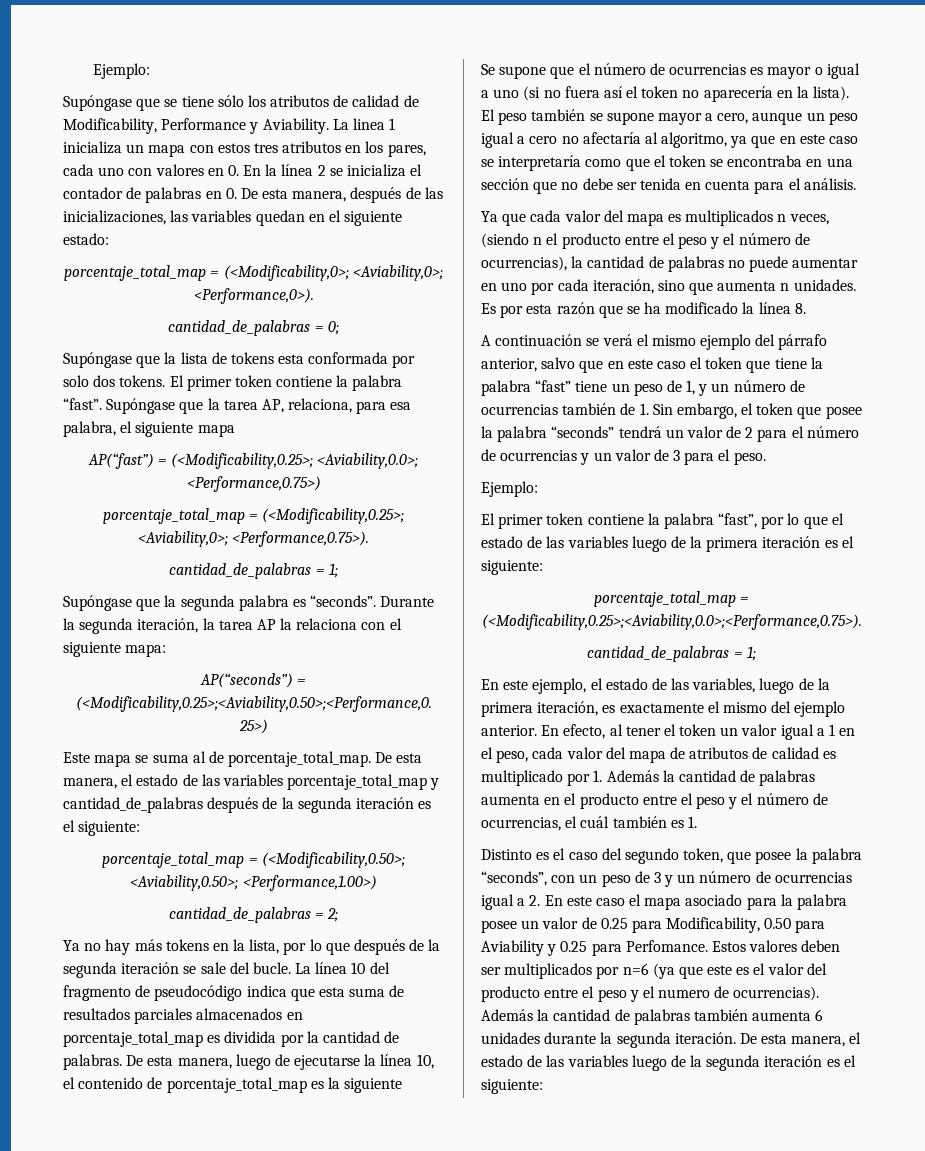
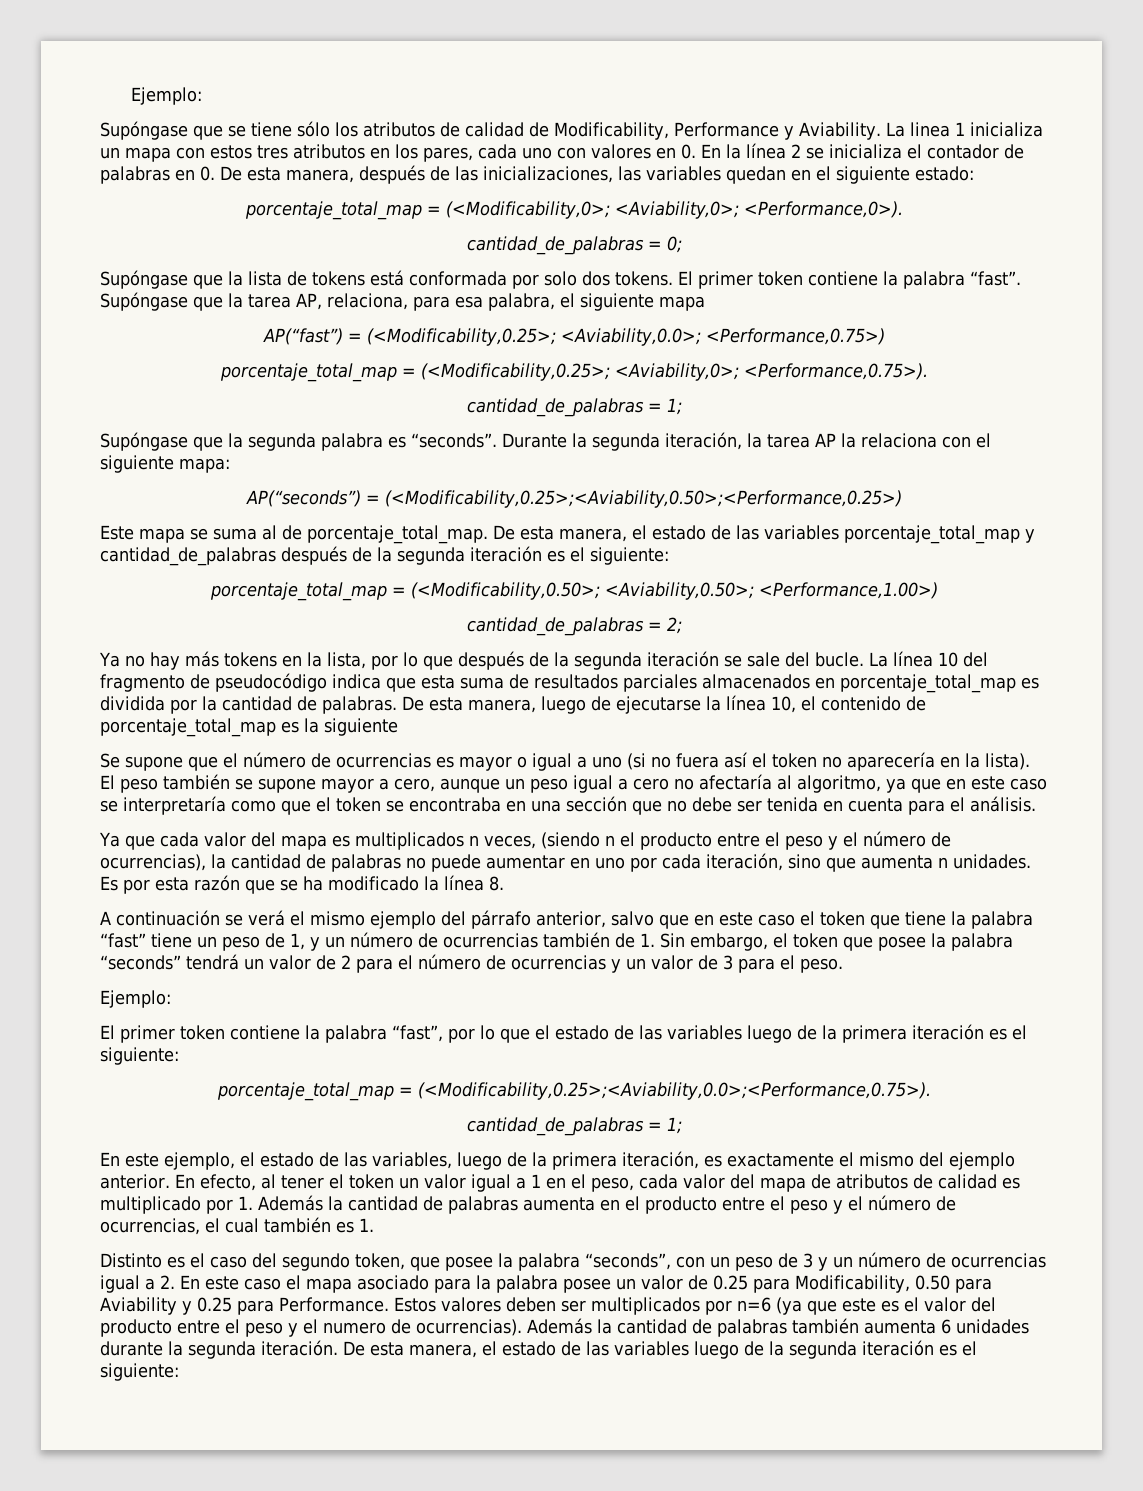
[278,354,305,364] esta -> [370,270,404,286] está
[580,816,610,828] cuál -> [225,1218,259,1233] cual
[625,940,708,952] Perfomance. -> [278,1297,389,1312] Performance.

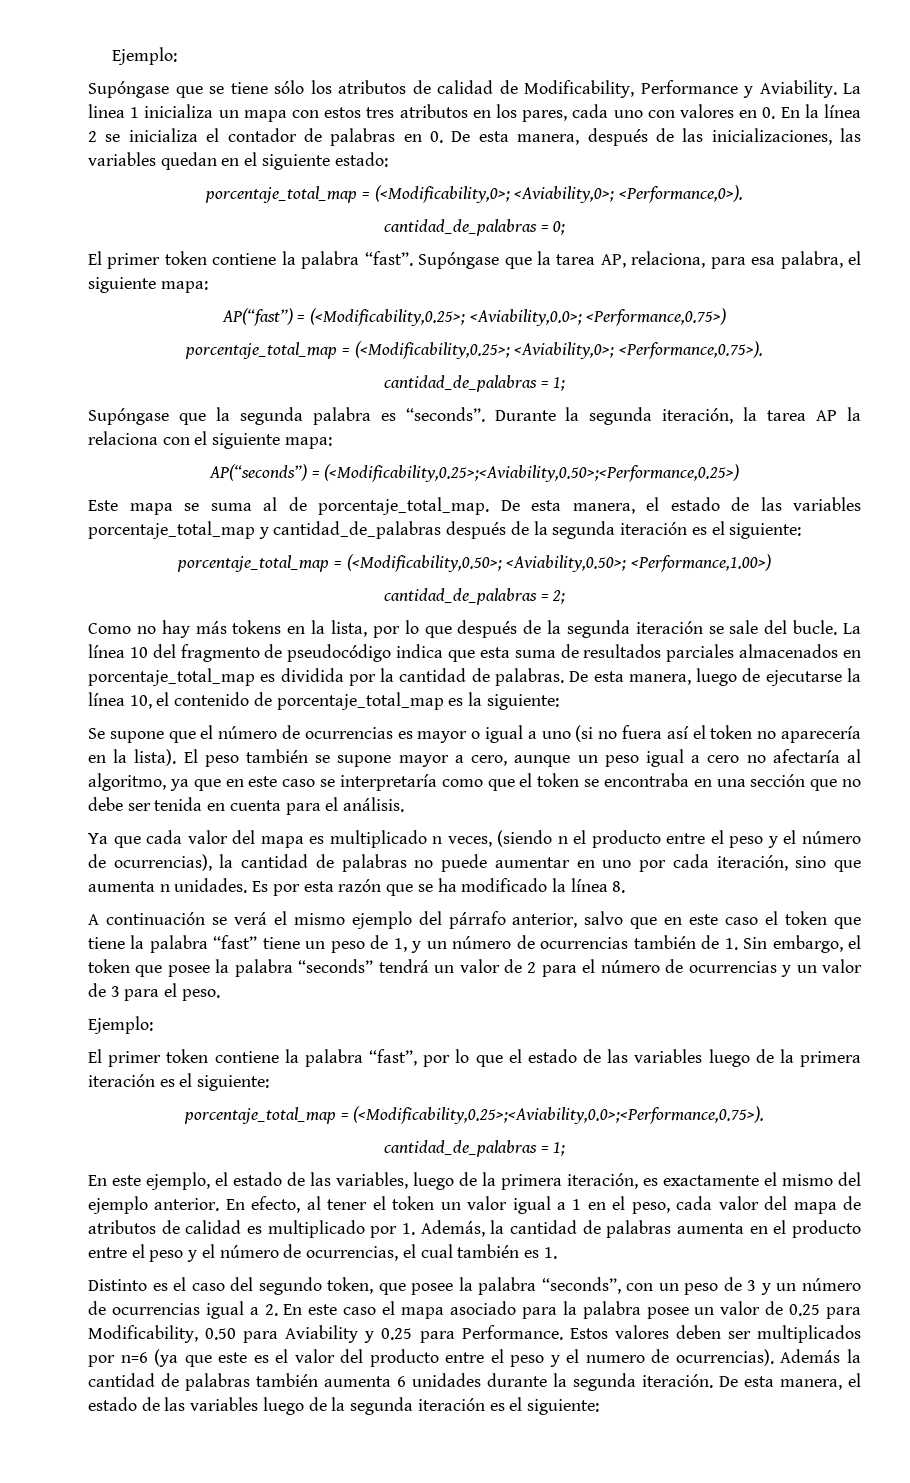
[100,270,673,289] Supóngase que la lista de tokens está conformada por solo dos tokens. -> (566, 228) none
[659,296,705,311] mapa -> [160,281,208,293] mapa:
[99,652,120,667] Ya -> [88,623,131,634] Como
[324,718,398,736] siguiente -> [486,694,559,710] siguiente:
[354,832,464,850] multiplicados -> [329,830,427,848] multiplicado
[258,1195,323,1211] Además -> [420,1220,485,1237] Además,

